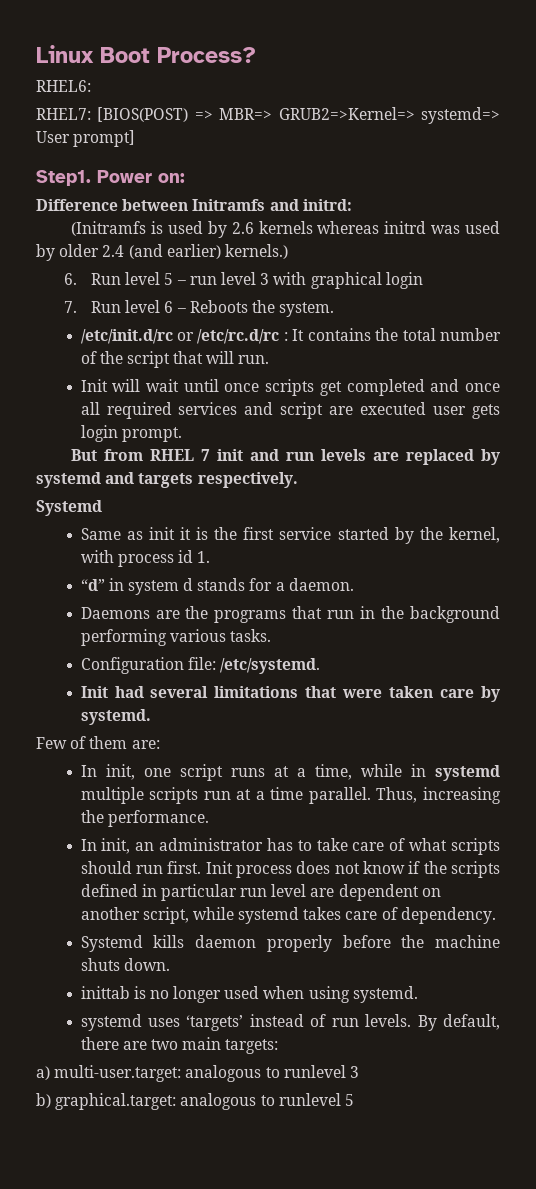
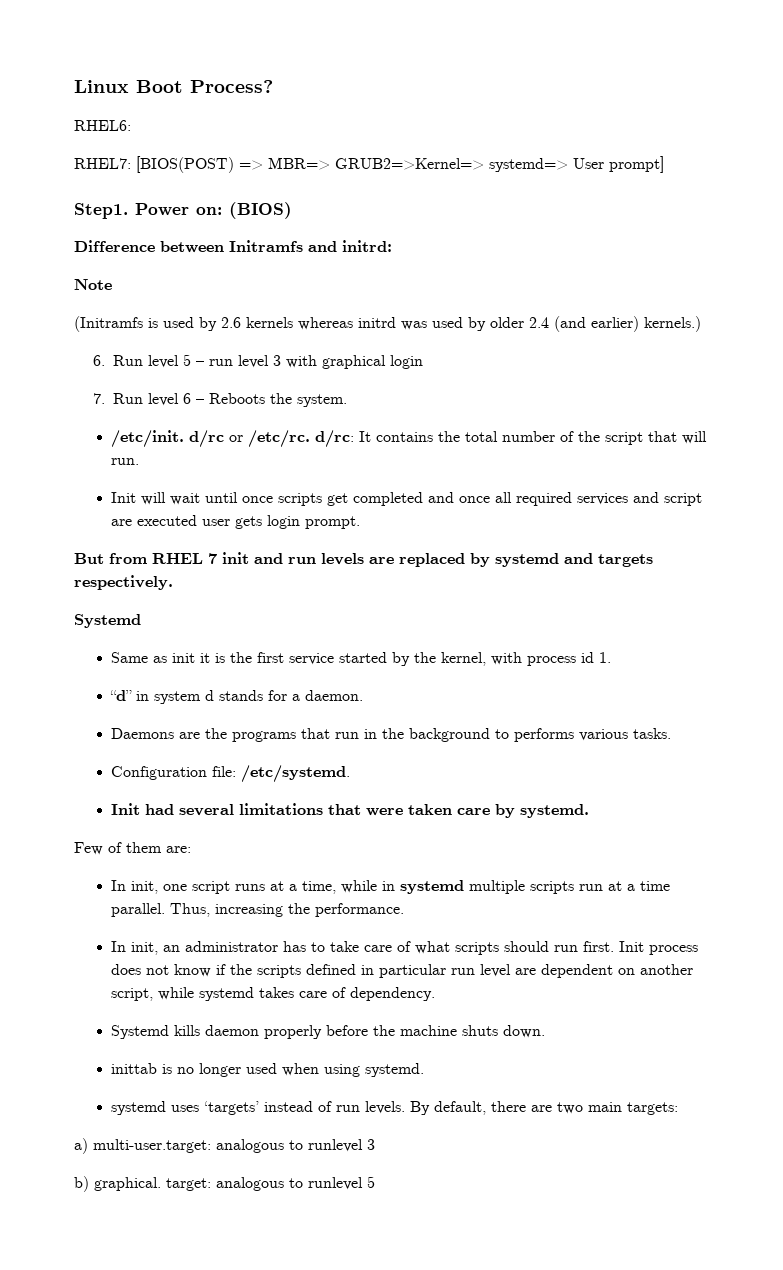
(185, 178) none -> [229,202,292,219] (BIOS)
(352, 205) none -> [74,279,112,290] // Note
[80,329,288,344] /etc/init.d/rc or /etc/rc.d/rc : -> [110,430,354,448] /etc/init. d/rc or /etc/rc. d/rc:
[80,629,167,646] performing -> [494,728,574,742] to performs
[55,1093,177,1110] graphical.target: -> [94,1177,211,1191] graphical. target:

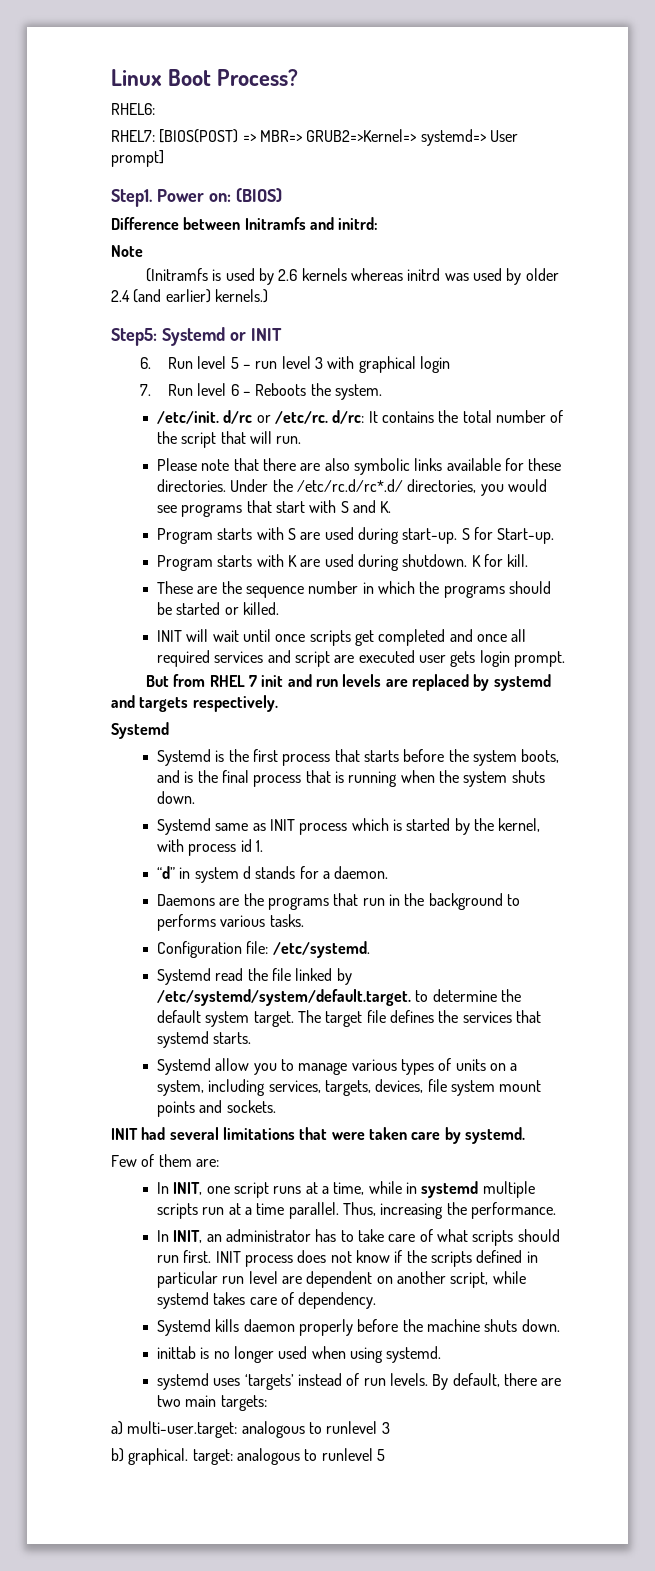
(701, 324) none -> [111,327,282,346] // Step5: Systemd or INIT
[110,492,136,503] Init -> [157,458,562,475] [157,479,548,496] [157,500,392,517] [157,527,555,544] [157,554,529,571] [157,581,552,598] [157,602,280,615] [157,630,183,642] Please note that there are also symbolic links available for these directories. Under the /etc/rc.d/rc*.d/ directories, you would see programs that start with S and K. // Program starts with S are used during start-up. S for Start-up. // Program starts with K are used during shutdown. K for kill. // These are the sequence number in which the programs should be started or killed. // INIT
[110,652,334,665] Same as init it is the first service -> [157,749,560,766] [157,770,545,787] [157,791,196,804] [157,818,403,835] Systemd is the first process that starts before the system boots, and is the final process that is running when the system shuts down. // Systemd same as INIT process which is
[110,803,140,815] Init -> [157,968,352,985] [157,989,522,1006] [157,1010,542,1027] [157,1031,252,1048] [157,1058,518,1075] [157,1079,542,1096] [157,1100,276,1117] [111,1128,138,1140] Systemd read the file linked by /etc/systemd/system/default.target. to determine the default system target. The target file defines the services that systemd starts. // Systemd allow you to manage various types of units on a system, including services, targets, devices, file system mount points and sockets. // INIT
[130,881,158,894] init, -> [173,1182,203,1195] INIT,
[130,942,158,955] init, -> [173,1230,203,1243] INIT,
[618,941,644,952] Init -> [215,1251,241,1263] INIT

